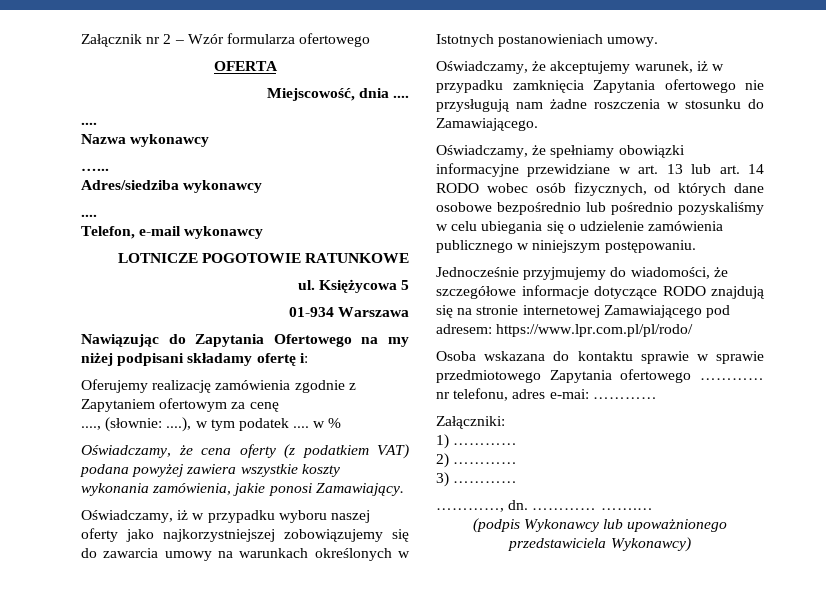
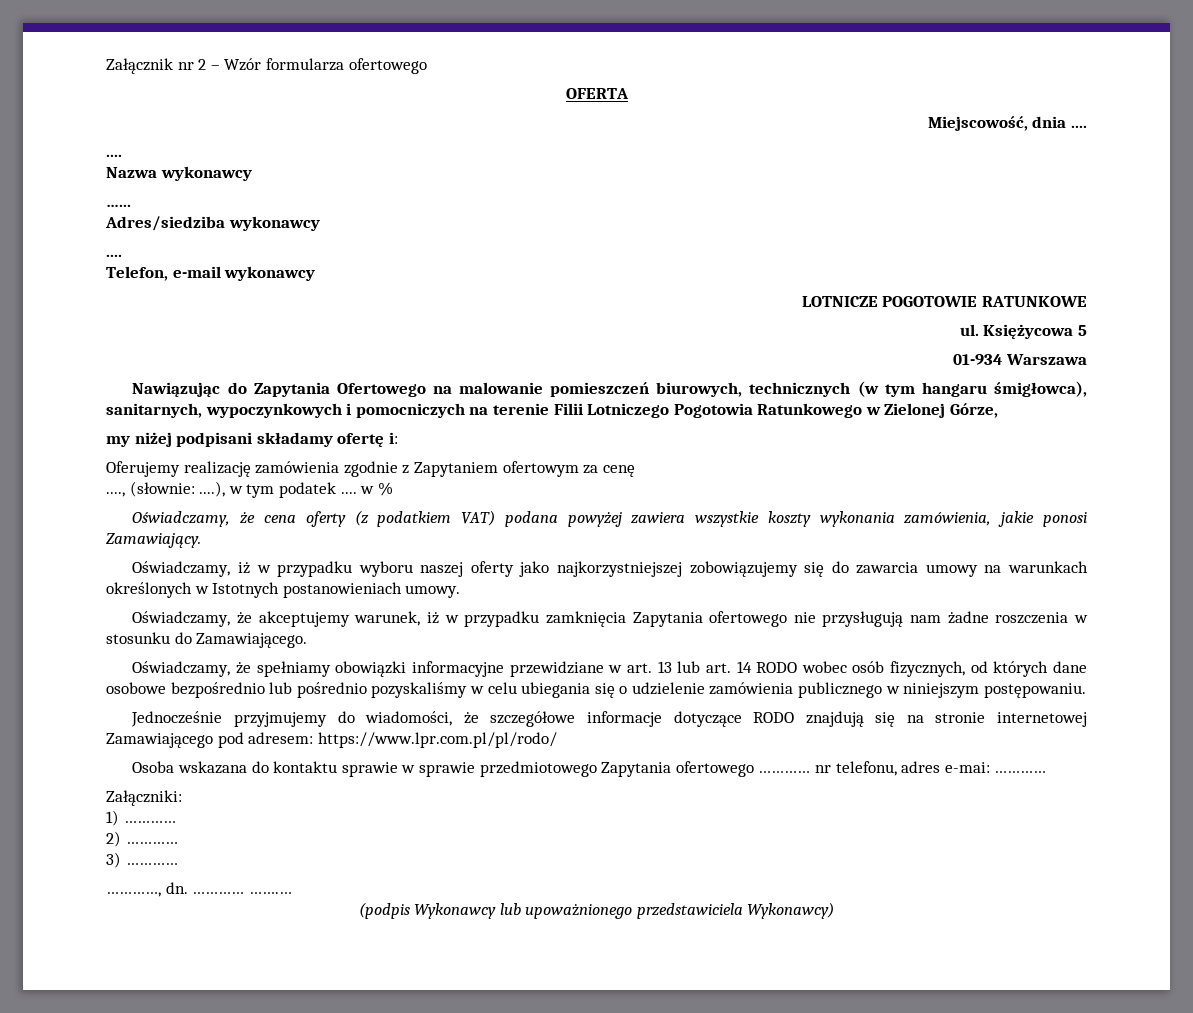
(379, 340) none -> [459,381,1088,397] [106,403,999,418] malowanie pomieszczeń biurowych, technicznych (w tym hangaru śmigłowca), sanitarnych, wypoczynkowych i pomocniczych na terenie Filii Lotniczego Pogotowia Ratunkowego w Zielonej Górze, //

